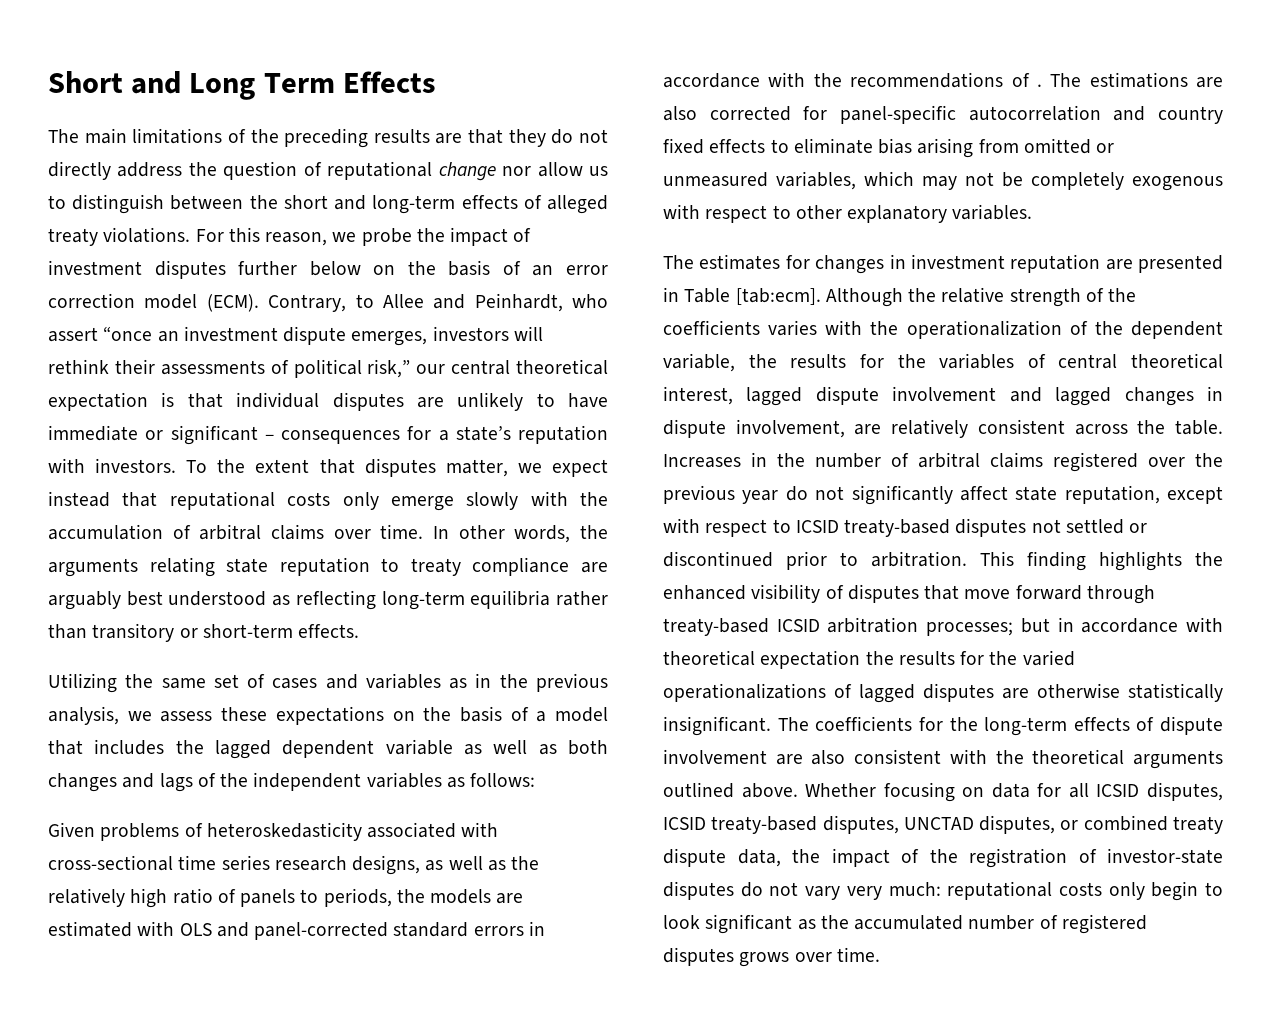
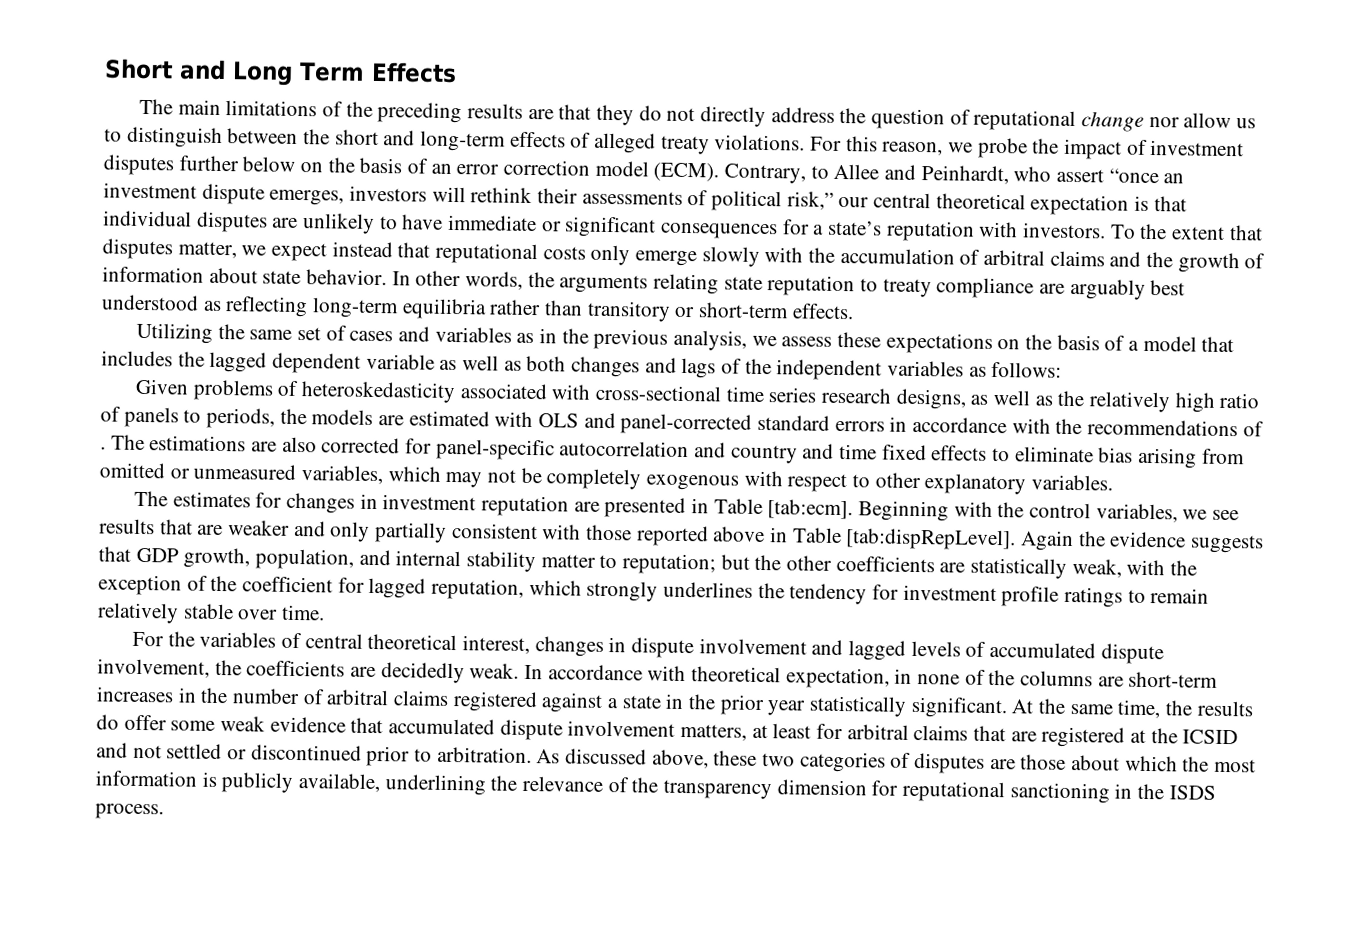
[264,434,274,440] – -> (657, 227) none
[333,524,424,539] over time. -> [1109,251,1266,274] [102,266,388,286] and the growth of information about state behavior.
(1223, 115) none -> [802,443,878,460] and time
[825,287,1137,307] [663,320,1223,339] [663,353,884,372] Although the relative strength of the coefficients varies with the operationalization of the dependent variable, the results for -> [858,500,1240,523] [99,518,1265,554] [98,546,1198,579] [98,574,1210,608] [97,602,326,624] [132,631,165,647] Beginning with the control variables, we see results that are weaker and only partially consistent with those reported above in Table [tab:dispRepLevel]. Again the evidence suggests that GDP growth, population, and internal stability matter to reputation; but the other coefficients are statistically weak, with the exception of the coefficient for lagged reputation, which strongly underlines the tendency for investment profile ratings to remain relatively stable over time. // For
[746,387,803,406] lagged -> [534,636,627,657] changes in
[1124,386,1223,406] [663,419,1223,438] [663,454,741,468] changes in dispute involvement, are relatively consistent across the table. Increases -> [910,640,1164,665] [97,658,1219,689] [96,686,174,703] levels of accumulated dispute involvement, the coefficients are decidedly weak. In accordance with theoretical expectation, in none of the columns are short-term increases
[1148,453,1223,467] [663,485,1223,505] [663,518,1027,537] over the previous year do not significantly affect state reputation, except with respect to ICSID treaty-based disputes -> [541,692,1254,719] [96,714,1239,748] [96,742,128,758] against a state in the prior year statistically significant. At the same time, the results do offer some weak evidence that accumulated dispute involvement matters, at least for arbitral claims that are registered at the ICSID and
[980,551,1223,571] [663,584,1155,604] [663,617,1223,636] [663,650,1075,669] [663,683,1223,703] [663,716,1223,736] [663,749,1223,769] [663,782,1223,802] [663,815,1223,834] [663,848,1223,868] [663,881,1223,901] [663,914,1147,934] [663,947,880,967] This finding highlights the enhanced visibility of disputes that move forward through treaty-based ICSID arbitration processes; but in accordance with theoretical expectation the results for the varied operationalizations of lagged disputes are otherwise statistically insignificant. The coefficients for the long-term effects of dispute involvement are also consistent with the theoretical arguments outlined above. Whether focusing on data for all ICSID disputes, ICSID treaty-based disputes, UNCTAD disputes, or combined treaty dispute data, the impact of the registration of investor-state disputes do not vary very much: reputational costs only begin to look significant as the accumulated number of registered disputes grows over time. -> [536,748,1257,774] [95,770,1216,804] [95,803,164,820] As discussed above, these two categories of disputes are those about which the most information is publicly available, underlining the relevance of the transparency dimension for reputational sanctioning in the ISDS process.

